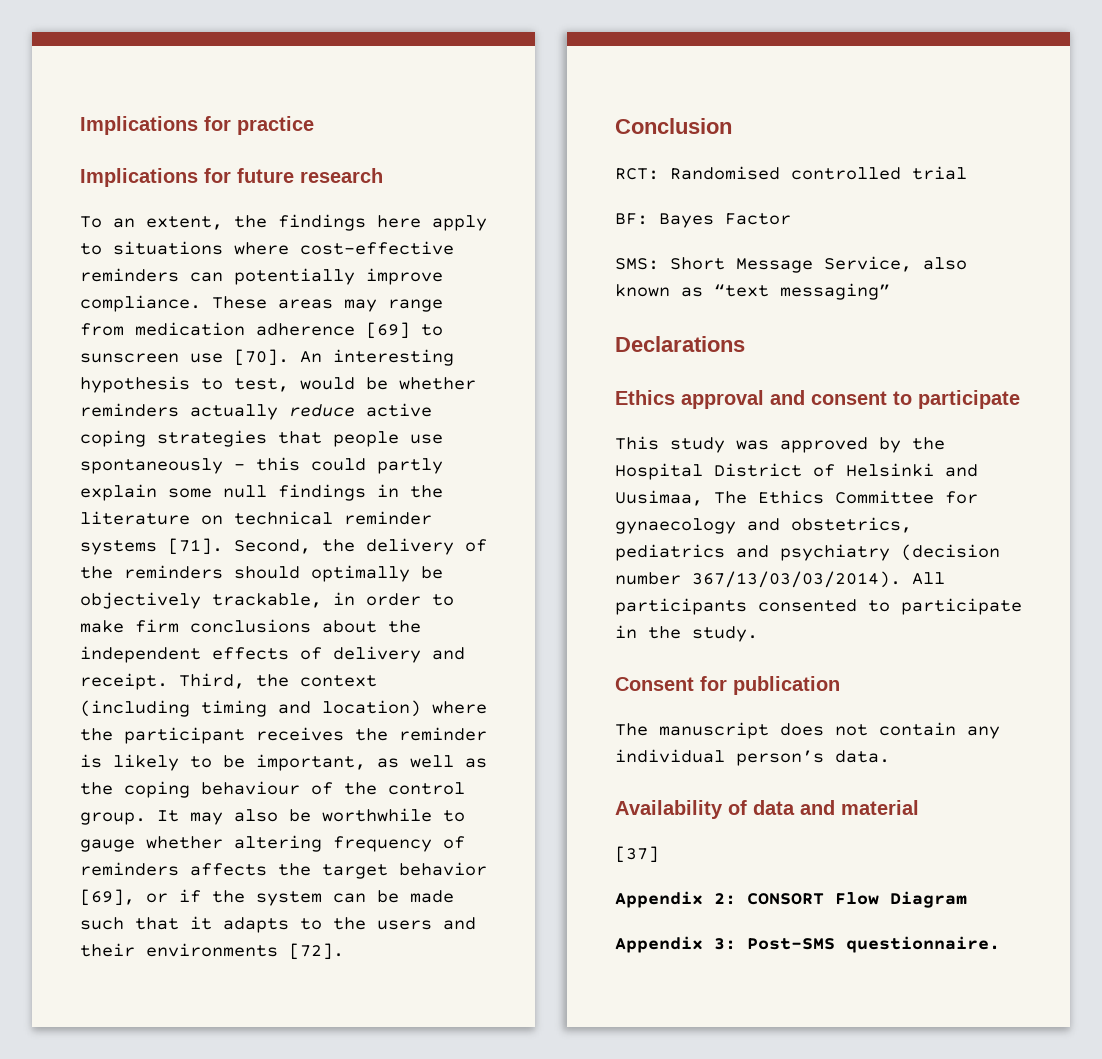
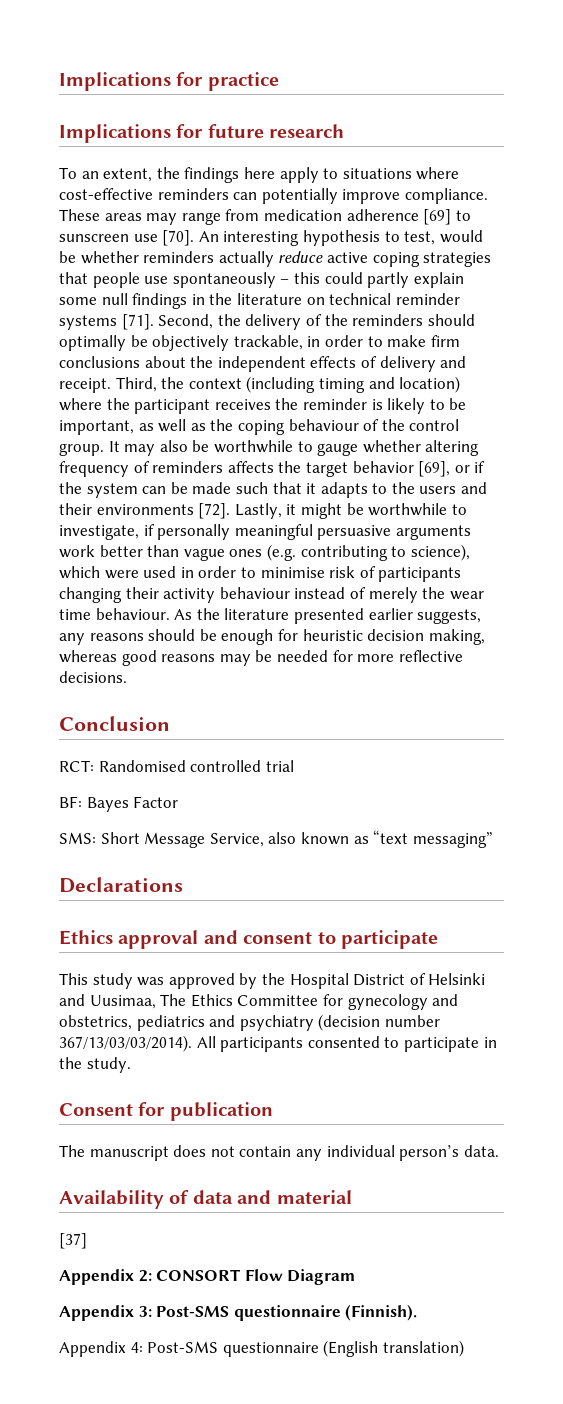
(344, 951) none -> [234,503,467,519] [59,524,471,540] [59,544,470,561] [59,566,462,582] [59,587,484,603] [59,608,482,624] [59,629,485,645] [59,650,463,666] [59,671,127,683] Lastly, it might be worthwhile to investigate, if personally meaningful persuasive arguments work better than vague ones (e.g. contributing to science), which were used in order to minimise risk of participants changing their activity behaviour instead of merely the wear time behaviour. As the literature presented earlier suggests, any reasons should be enough for heuristic decision making, whereas good reasons may be needed for more reflective decisions.
[615,518,736,534] gynaecology -> [347,994,428,1010] gynecology
[846,936,1000,953] questionnaire. -> [233,1304,418,1321] [59,1340,464,1357] questionnaire (Finnish). // Appendix 4: Post-SMS questionnaire (English translation)

